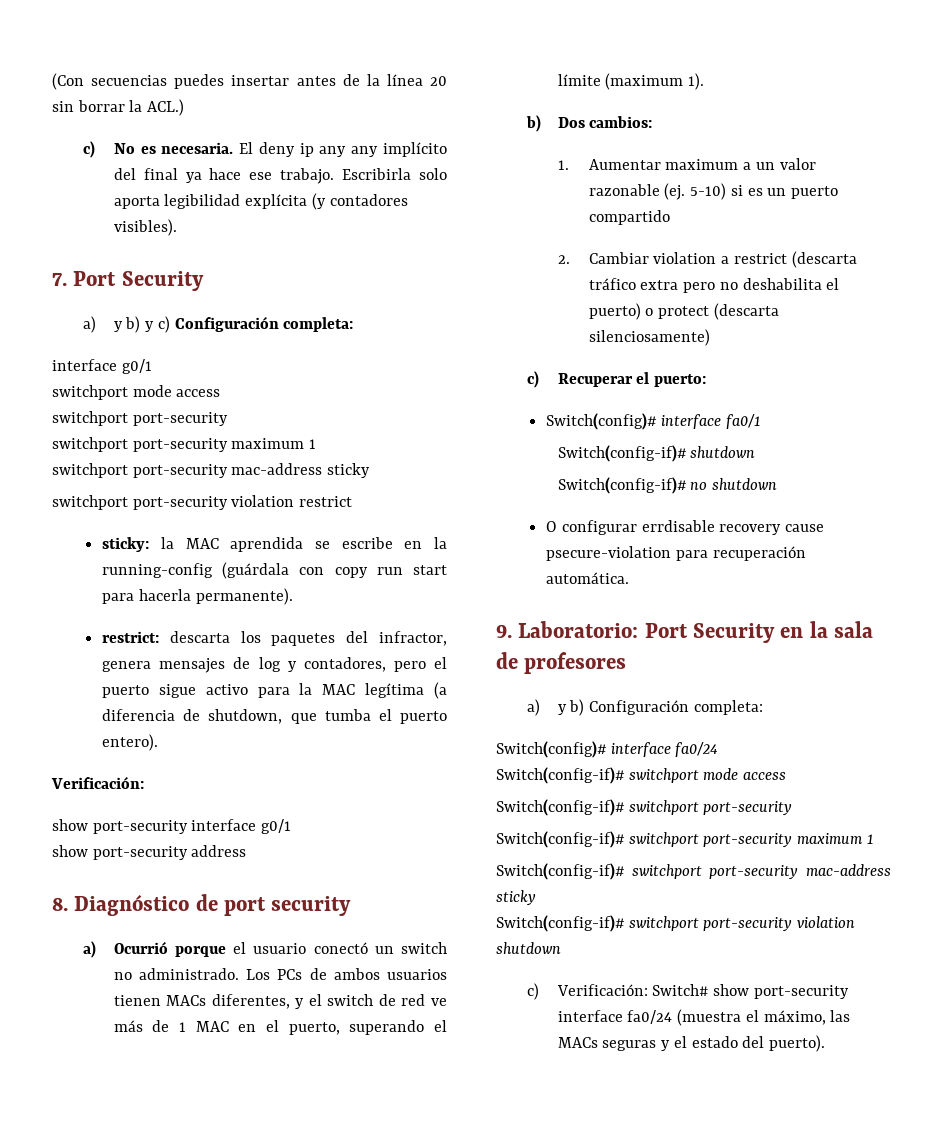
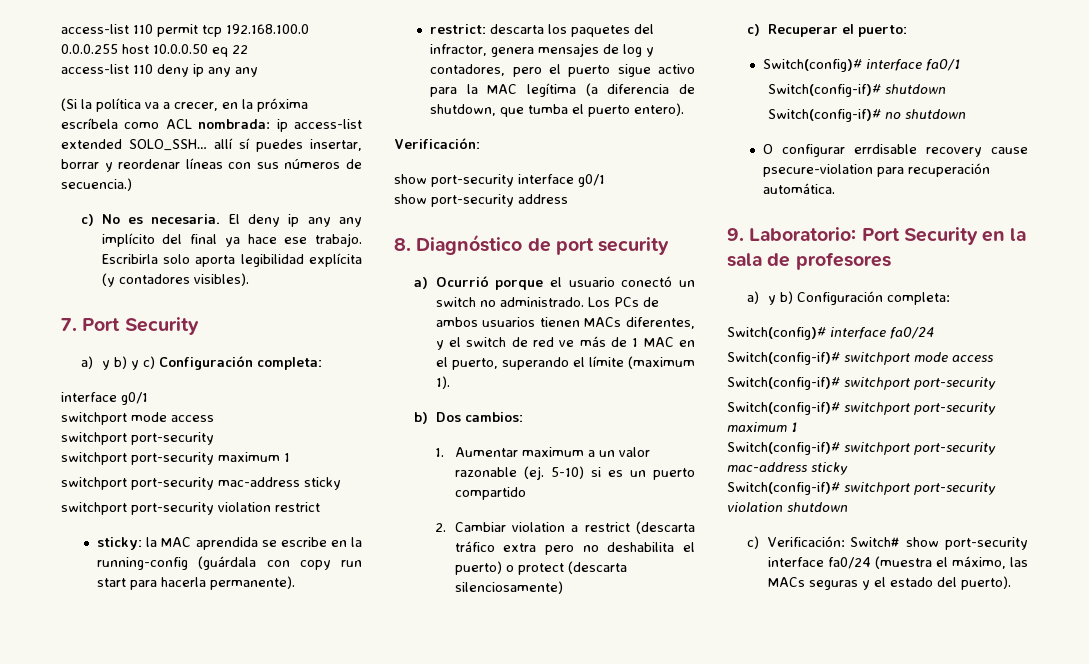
[52,73,447,90] [52,99,185,116] (Con secuencias puedes insertar antes de la línea 20 sin borrar la ACL.) -> [61,24,309,37] [61,44,248,57] [61,64,258,77] [61,98,308,112] [61,118,362,132] [61,138,362,152] [61,158,362,172] [61,178,132,191] access-list 110 permit tcp 192.168.100.0 0.0.0.255 host 10.0.0.50 eq 22 // access-list 110 deny ip any any // (Si la política va a crecer, en la próxima escríbela como ACL nombrada: ip access-list extended SOLO_SSH… allí sí puedes insertar, borrar y reordenar líneas con sus números de secuencia.)

